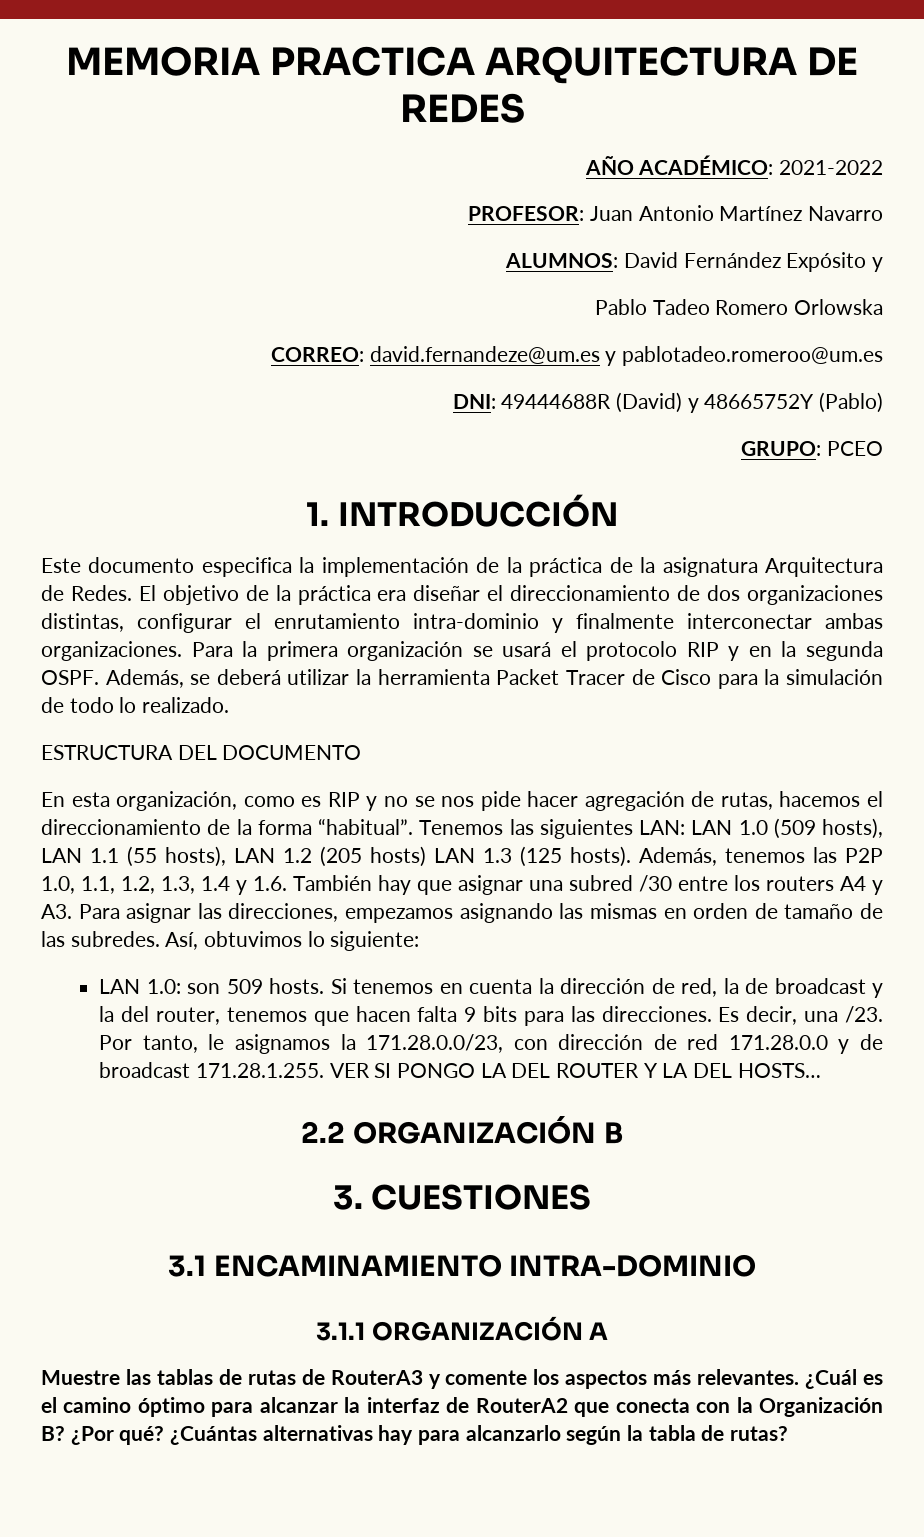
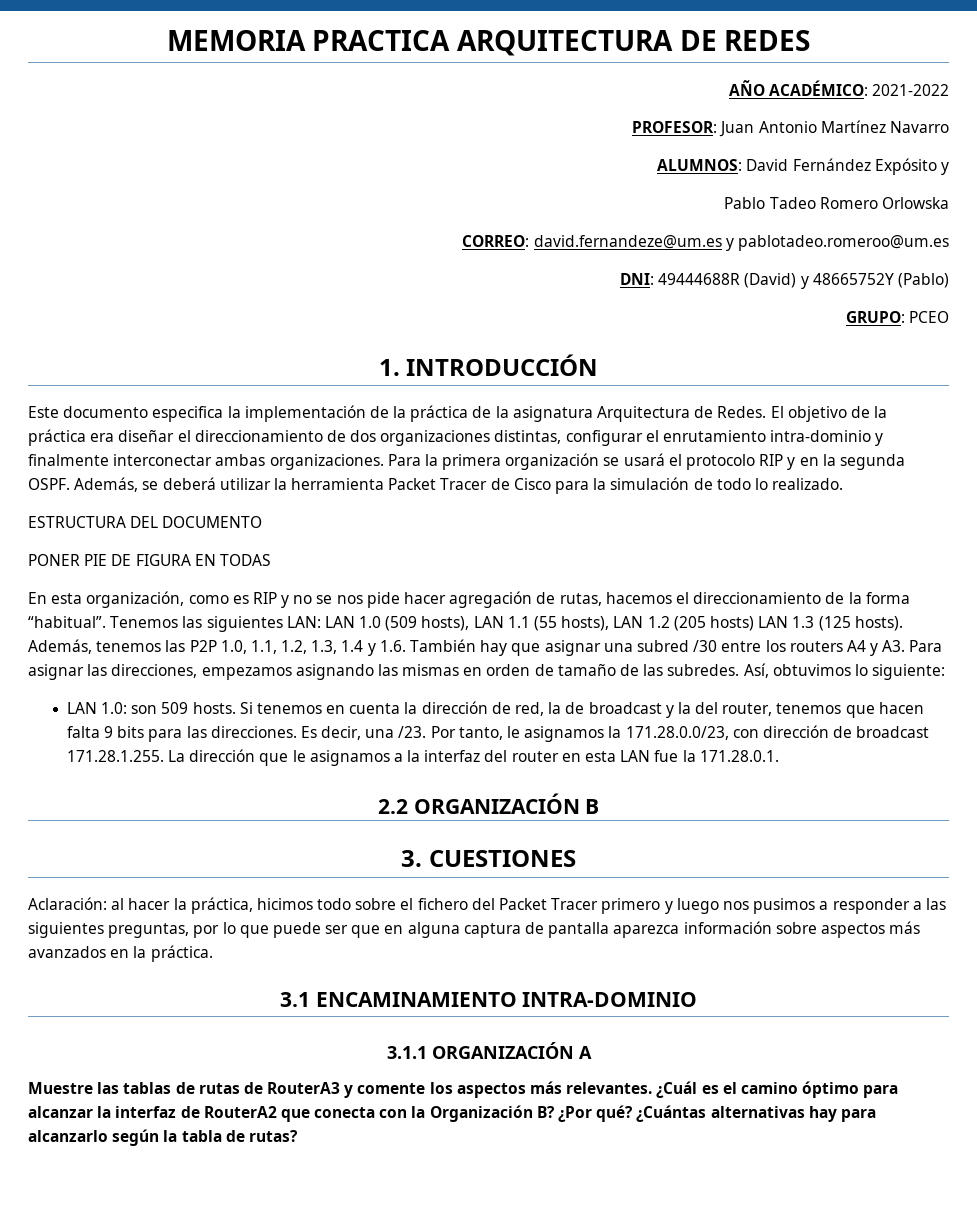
(362, 752) none -> [28,554,271,566] // PONER PIE DE FIGURA EN TODAS
[687,1034,883,1054] [99,1062,821,1078] red 171.28.0.0 y de broadcast 171.28.1.255. VER SI PONGO LA DEL ROUTER Y LA DEL HOSTS… -> [856,726,930,738] [66,749,779,766] broadcast 171.28.1.255. La dirección que le asignamos a la interfaz del router en esta LAN fue la 171.28.0.1.
(592, 1197) none -> [28,897,946,914] [28,921,921,938] [28,945,213,962] // Aclaración: al hacer la práctica, hicimos todo sobre el fichero del Packet Tracer primero y luego nos pusimos a responder a las siguientes preguntas, por lo que puede ser que en alguna captura de pantalla aparezca información sobre aspectos más avanzados en la práctica.

